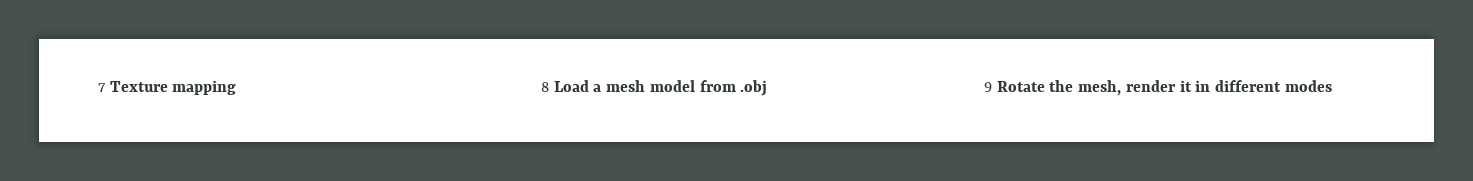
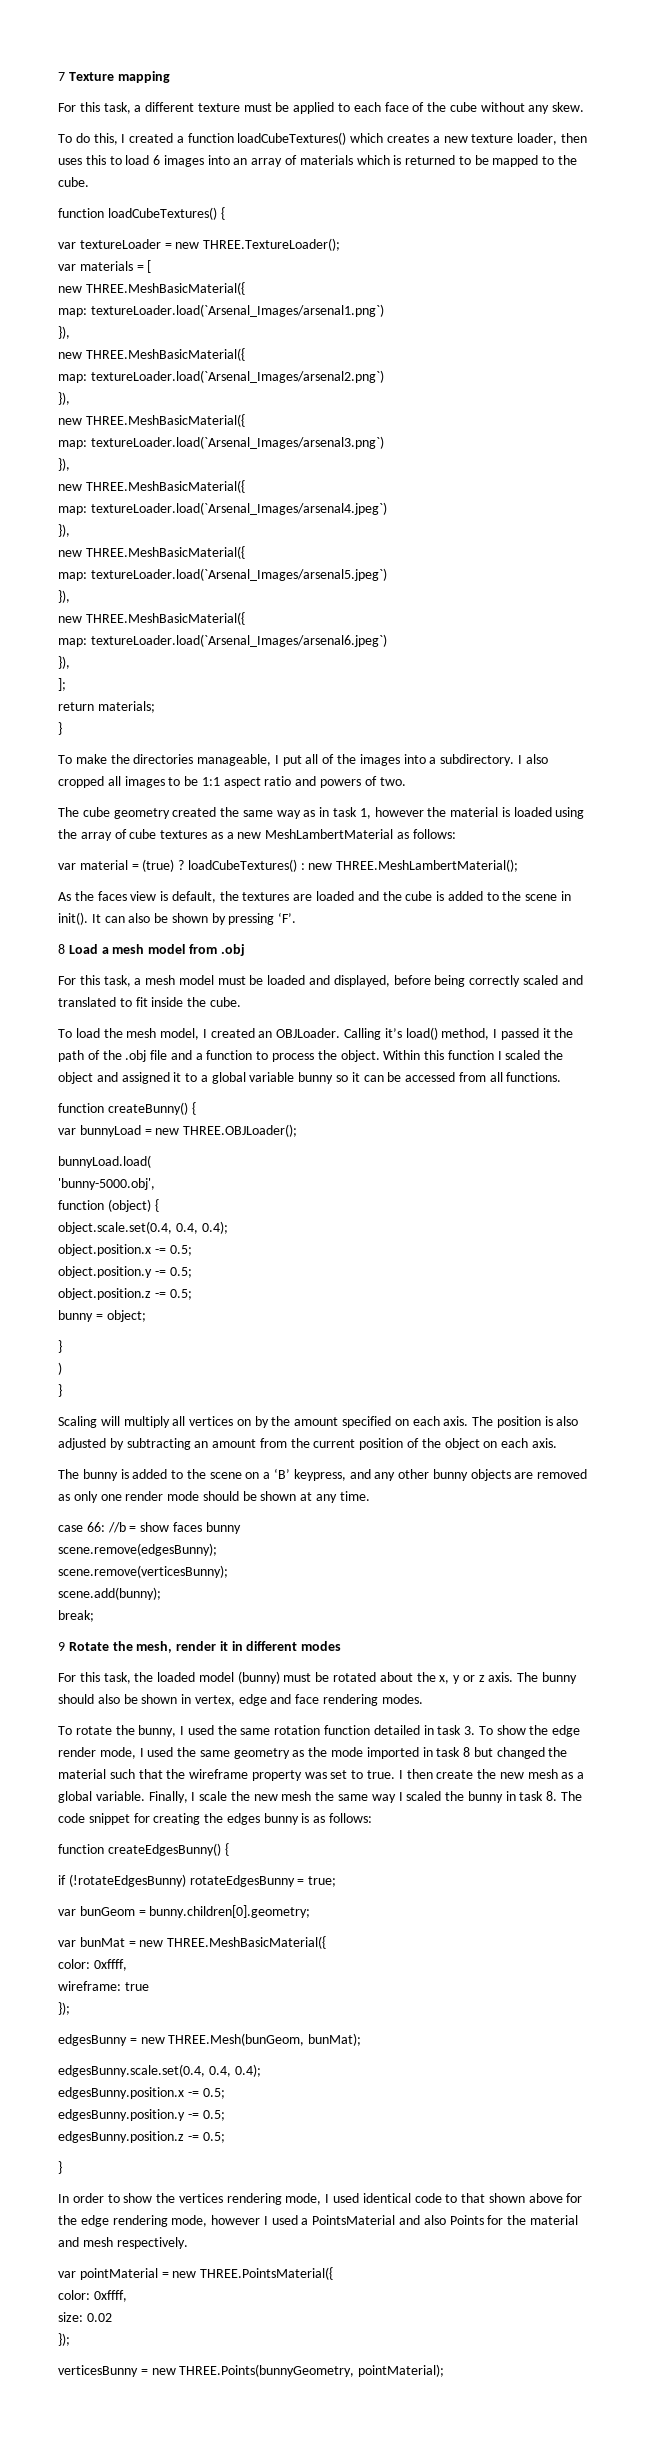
(237, 87) none -> [58,102,585,114] [58,132,587,145] [58,155,578,167] [58,177,89,187] [58,207,225,220] [58,238,341,251] [58,260,152,273] [58,282,245,295] [58,304,384,317] [58,326,70,339] [58,348,245,361] [58,370,384,383] [58,392,70,405] [58,414,245,427] [58,436,384,449] [58,458,70,471] [58,480,245,493] [58,502,387,515] [58,524,70,537] [58,546,245,559] [58,568,387,581] [58,590,70,603] [58,612,245,625] [58,634,387,647] [58,656,70,669] [58,678,66,691] [58,701,155,713] [58,722,62,735] [58,754,548,766] [58,776,406,788] [58,807,585,819] [58,829,456,841] [58,859,519,872] [58,891,572,903] [58,912,297,925] // For this task, a different texture must be applied to each face of the cube without any skew. // To do this, I created a function loadCubeTextures() which creates a new texture loader, then uses this to load 6 images into an array of materials which is returned to be mapped to the cube. // function loadCubeTextures() { // var textureLoader = new THREE.TextureLoader(); // var materials = [ // new THREE.MeshBasicMaterial({ // map: textureLoader.load(`Arsenal_Images/arsenal1.png`) // }), // new THREE.MeshBasicMaterial({ // map: textureLoader.load(`Arsenal_Images/arsenal2.png`) // }), // new THREE.MeshBasicMaterial({ // map: textureLoader.load(`Arsenal_Images/arsenal3.png`) // }), // new THREE.MeshBasicMaterial({ // map: textureLoader.load(`Arsenal_Images/arsenal4.jpeg`) // }), // new THREE.MeshBasicMaterial({ // map: textureLoader.load(`Arsenal_Images/arsenal5.jpeg`) // }), // new THREE.MeshBasicMaterial({ // map: textureLoader.load(`Arsenal_Images/arsenal6.jpeg`) // }), // ]; // return materials; // } // To make the directories manageable, I put all of the images into a subdirectory. I also cropped all images to be 1:1 aspect ratio and powers of two. // The cube geometry created the same way as in task 1, however the material is loaded using the array of cube textures as a new MeshLambertMaterial as follows: // var material = (true) ? loadCubeTextures() : new THREE.MeshLambertMaterial(); // As the faces view is default, the textures are loaded and the cube is added to the scene in init(). It can also be shown by pressing ‘F’.
(768, 88) none -> [58,975,583,987] [58,997,241,1007] [58,1027,574,1040] [58,1050,564,1062] [58,1072,562,1084] [58,1102,196,1115] [58,1124,298,1137] [58,1155,151,1168] [58,1178,155,1190] [58,1199,159,1212] [58,1221,228,1234] [58,1244,192,1256] [58,1266,192,1278] [58,1288,192,1300] [58,1310,146,1322] [58,1340,62,1353] [58,1362,62,1375] [58,1384,62,1397] [58,1416,579,1428] [58,1438,557,1450] [58,1468,588,1481] [58,1491,370,1503] [58,1522,241,1534] [58,1543,217,1556] [58,1565,228,1578] [58,1587,161,1600] [58,1610,94,1622] // For this task, a mesh model must be loaded and displayed, before being correctly scaled and translated to fit inside the cube. // To load the mesh model, I created an OBJLoader. Calling it’s load() method, I passed it the path of the .obj file and a function to process the object. Within this function I scaled the object and assigned it to a global variable bunny so it can be accessed from all functions. // function createBunny() { // var bunnyLoad = new THREE.OBJLoader(); // bunnyLoad.load( // 'bunny-5000.obj', // function (object) { // object.scale.set(0.4, 0.4, 0.4); // object.position.x -= 0.5; // object.position.y -= 0.5; // object.position.z -= 0.5; // bunny = object; // } // ) // } // Scaling will multiply all vertices on by the amount specified on each axis. The position is also adjusted by subtracting an amount from the current position of the object on each axis. // The bunny is added to the scene on a ‘B’ keypress, and any other bunny objects are removed as only one render mode should be shown at any time. // case 66: //b = show faces bunny // scene.remove(edgesBunny); // scene.remove(verticesBunny); // scene.add(bunny); // break;
(1332, 86) none -> [58,1671,578,1684] [58,1694,423,1706] [58,1725,581,1737] [58,1747,568,1759] [58,1769,585,1781] [58,1791,583,1803] [58,1813,373,1825] [58,1843,229,1856] [58,1874,337,1887] [58,1905,311,1918] [58,1936,327,1949] [58,1959,127,1971] [58,1981,149,1991] [58,2002,70,2015] [58,2033,362,2046] [58,2064,261,2077] [58,2087,225,2099] [58,2109,225,2121] [58,2131,225,2143] [58,2161,62,2174] [58,2193,583,2205] [58,2215,578,2227] [58,2237,188,2249] [58,2267,334,2280] [58,2290,127,2302] [58,2312,112,2322] [58,2333,70,2346] [58,2364,445,2377] // For this task, the loaded model (bunny) must be rotated about the x, y or z axis. The bunny should also be shown in vertex, edge and face rendering modes. // To rotate the bunny, I used the same rotation function detailed in task 3. To show the edge render mode, I used the same geometry as the mode imported in task 8 but changed the material such that the wireframe property was set to true. I then create the new mesh as a global variable. Finally, I scale the new mesh the same way I scaled the bunny in task 8. The code snippet for creating the edges bunny is as follows: // function createEdgesBunny() { // if (!rotateEdgesBunny) rotateEdgesBunny = true; // var bunGeom = bunny.children[0].geometry; // var bunMat = new THREE.MeshBasicMaterial({ // color: 0xffff, // wireframe: true // }); // edgesBunny = new THREE.Mesh(bunGeom, bunMat); // edgesBunny.scale.set(0.4, 0.4, 0.4); // edgesBunny.position.x -= 0.5; // edgesBunny.position.y -= 0.5; // edgesBunny.position.z -= 0.5; // } // In order to show the vertices rendering mode, I used identical code to that shown above for the edge rendering mode, however I used a PointsMaterial and also Points for the material and mesh respectively. // var pointMaterial = new THREE.PointsMaterial({ // color: 0xffff, // size: 0.02 // }); // verticesBunny = new THREE.Points(bunnyGeometry, pointMaterial);

